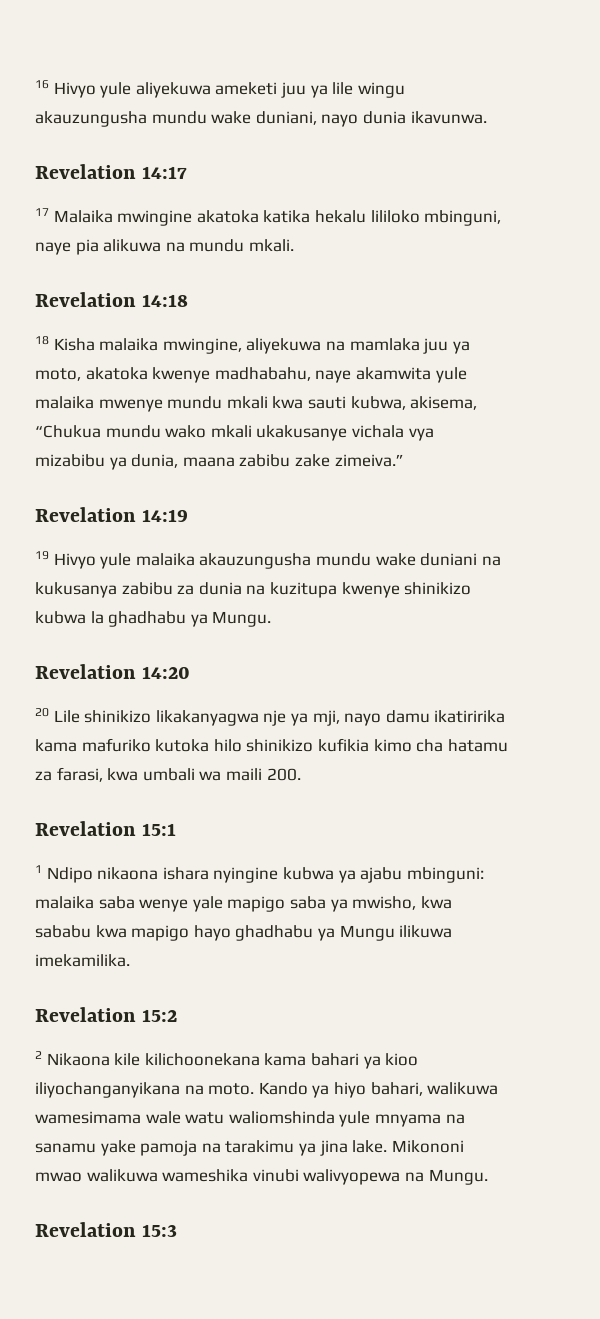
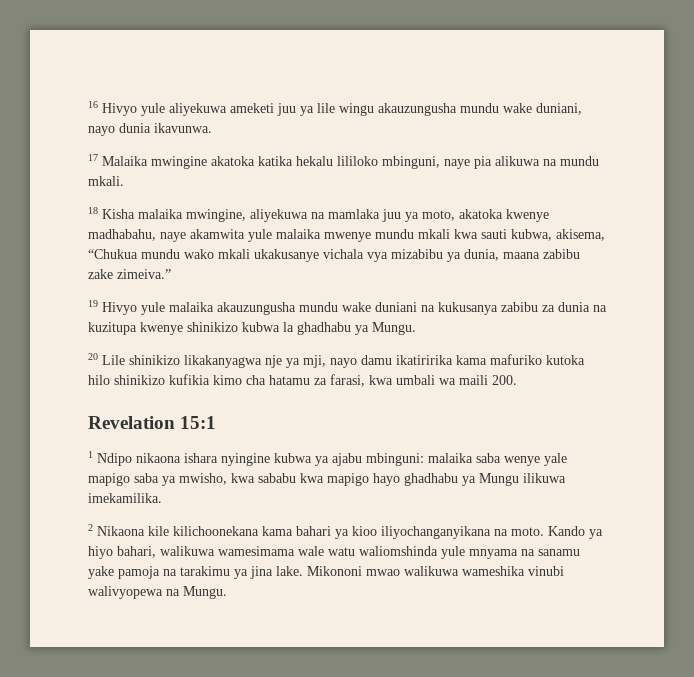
[35,164,188,179] // Revelation 14:17 -> (212, 128) none
[35,292,189,307] // Revelation 14:18 -> (124, 181) none
[35,507,189,522] // Revelation 14:19 -> (171, 274) none
[35,664,191,679] // Revelation 14:20 -> (416, 328) none
[35,1007,178,1022] // Revelation 15:2 -> (162, 498) none
[35,1222,178,1237] // Revelation 15:3 -> (227, 592) none

